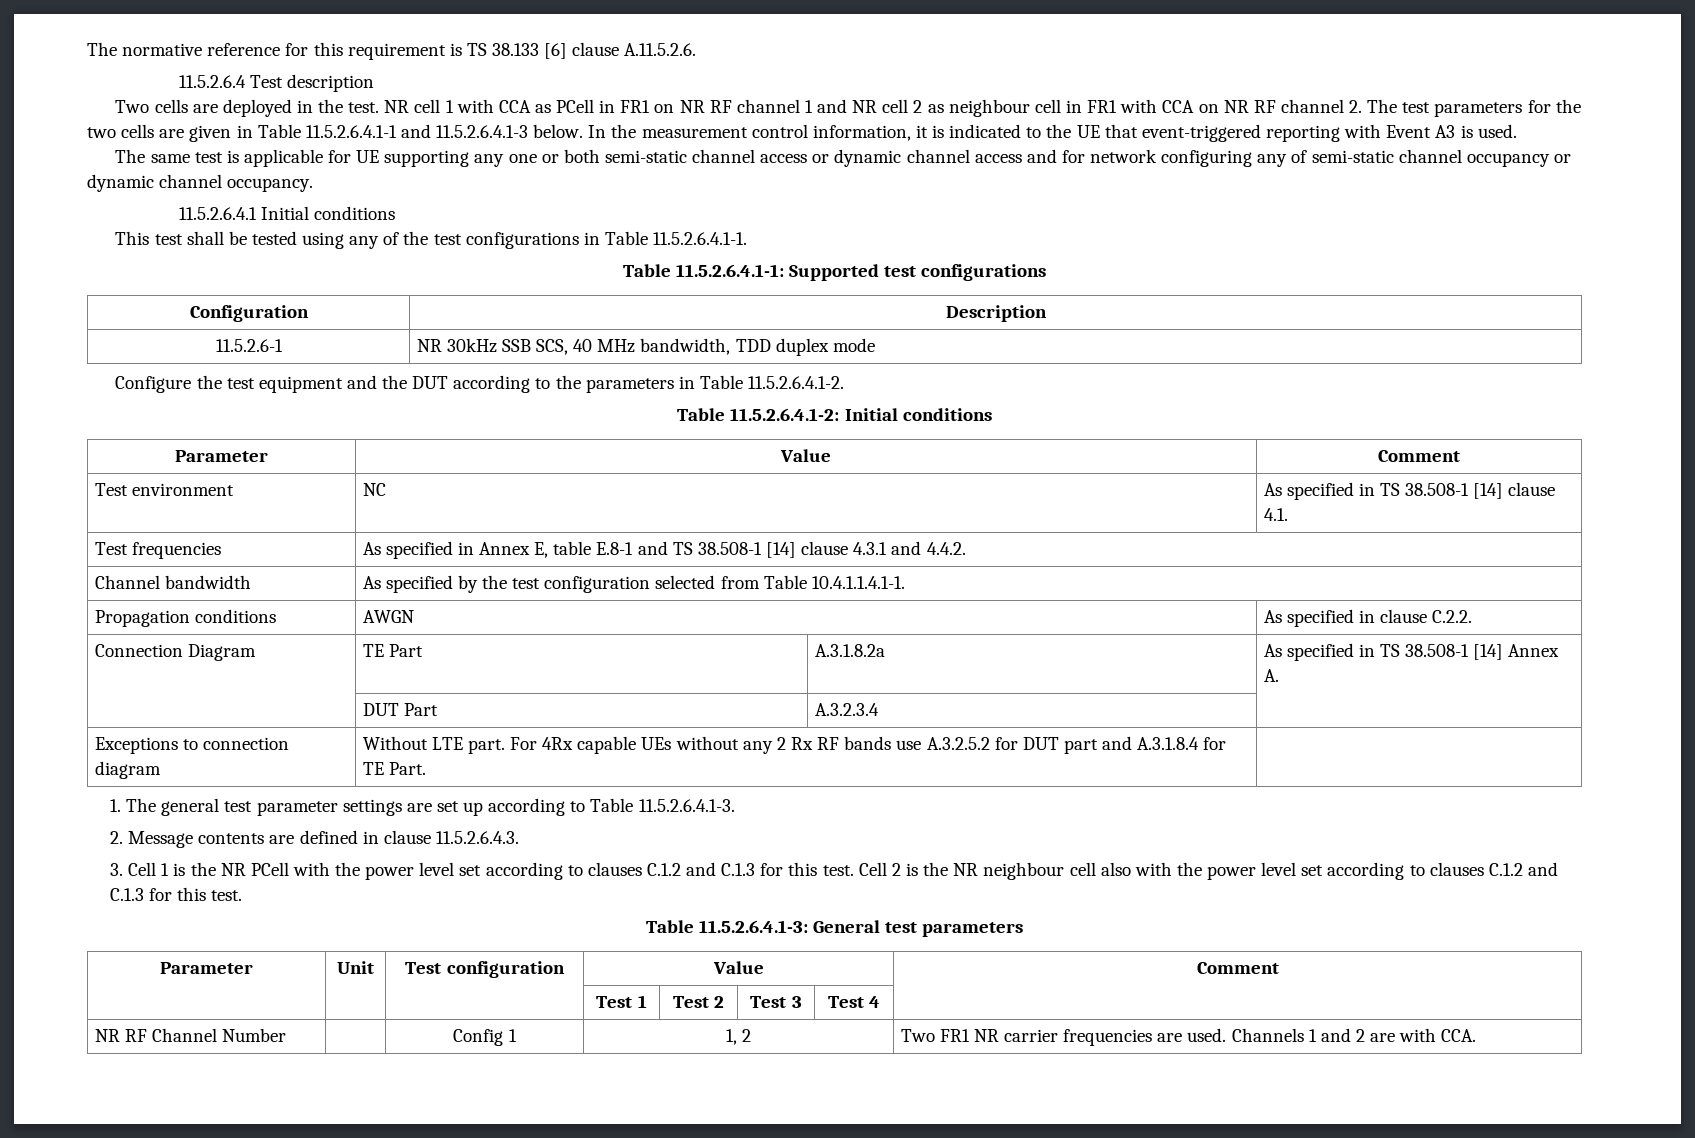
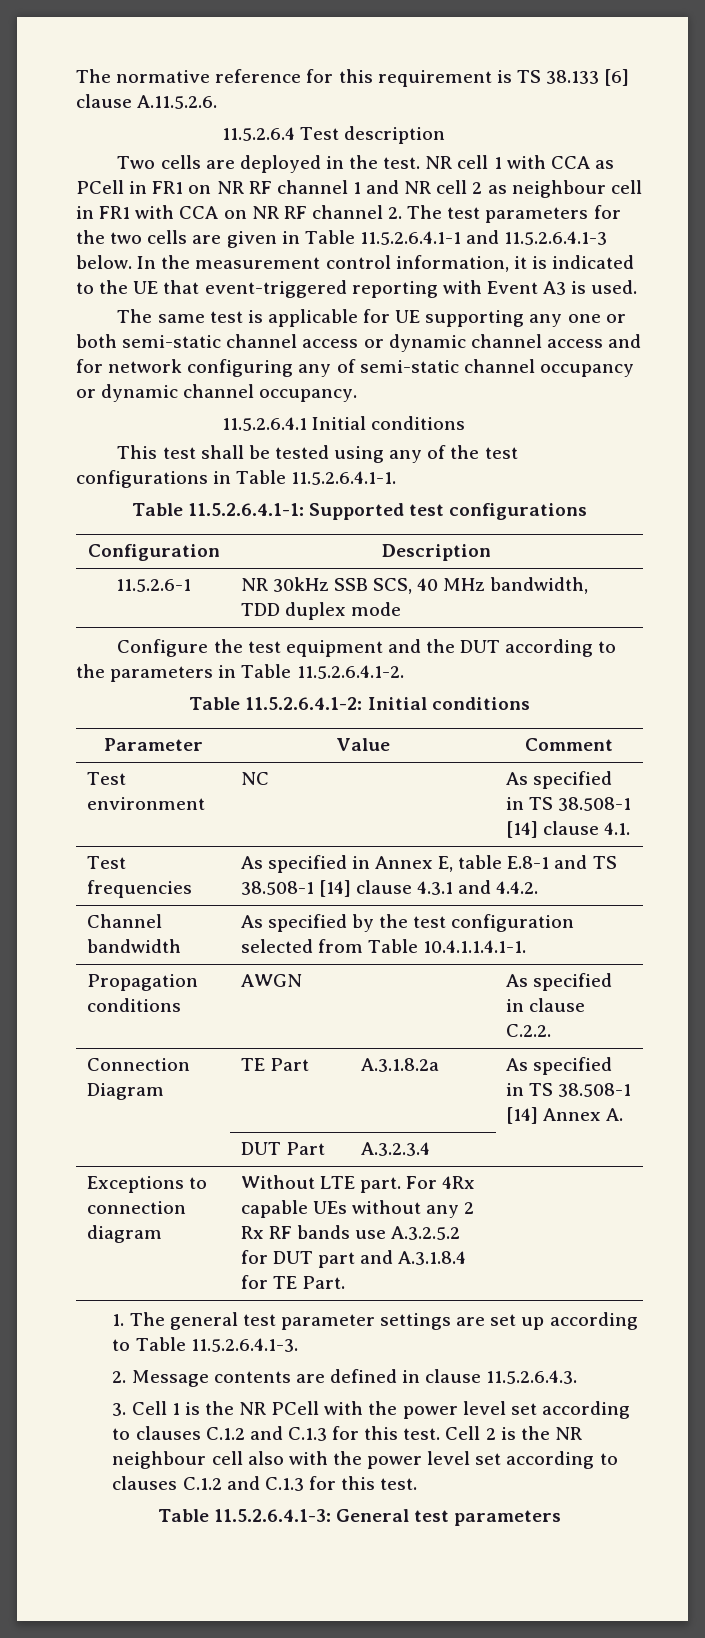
[160,962,253,974] [337,961,374,974] [405,961,565,978] [712,961,764,974] [1196,962,1279,974] [596,995,647,1008] [672,996,725,1008] [750,996,802,1008] [827,996,881,1008] [94,1028,287,1042] [453,1029,517,1046] [725,1029,752,1045] [900,1028,1477,1046] // Parameter | Unit | Test configuration | Value | Comment // | | | Test 1 | Test 2 | Test 3 | Test 4 | // NR RF Channel Number | | Config 1 | 1, 2 | Two FR1 NR carrier frequencies are used. Channels 1 and 2 are with CCA. -> (562, 1518) none

